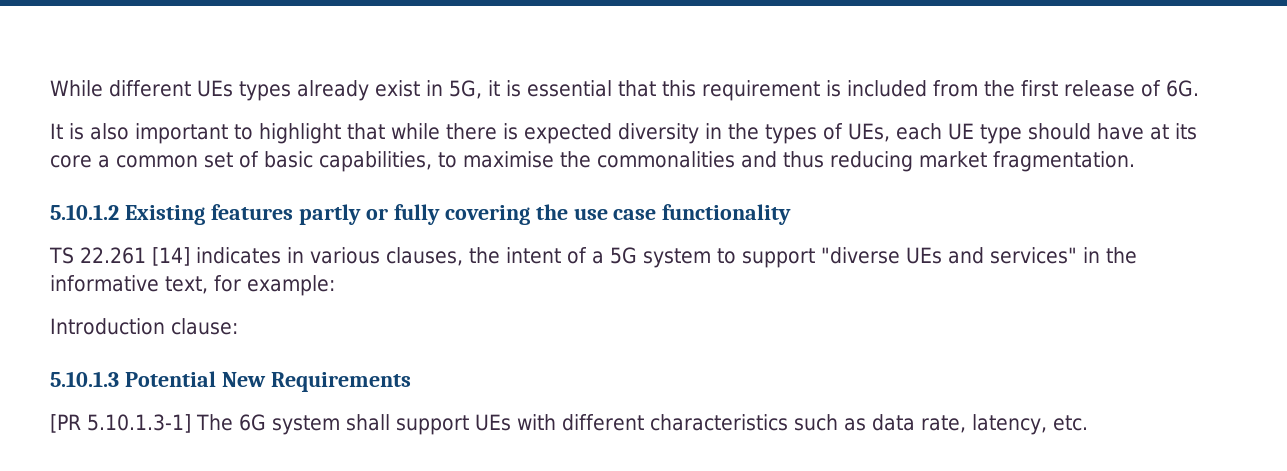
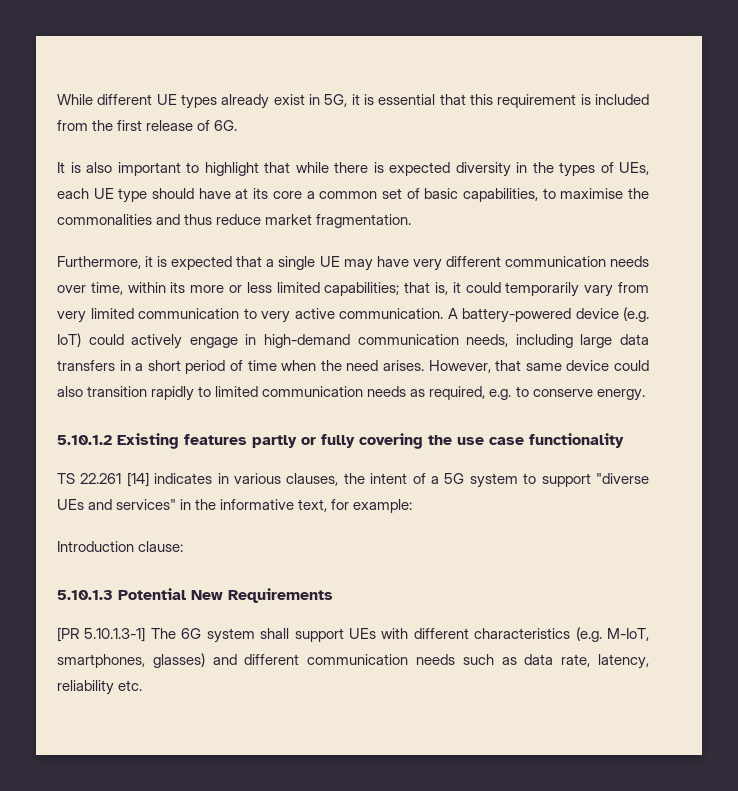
[197,80,233,97] UEs -> [156,94,177,105] UE
[830,151,913,172] reducing -> [216,214,262,225] reduce
(1135, 161) none -> [57,256,650,271] [57,282,649,297] [57,307,649,323] [57,333,650,349] [57,360,650,374] [57,386,645,401] // Furthermore, it is expected that a single UE may have very different communication needs over time, within its more or less limited capabilities; that is, it could temporarily vary from very limited communication to very active communication. A battery-powered device (e.g. IoT) could actively engage in high-demand communication needs, including large data transfers in a short period of time when the need arises. However, that same device could also transition rapidly to limited communication needs as required, e.g. to conserve energy.
(788, 422) none -> [575,627,649,642] [57,653,456,668] (e.g. M-IoT, smartphones, glasses) and different communication needs
(1047, 424) none -> [57,680,114,695] reliability

